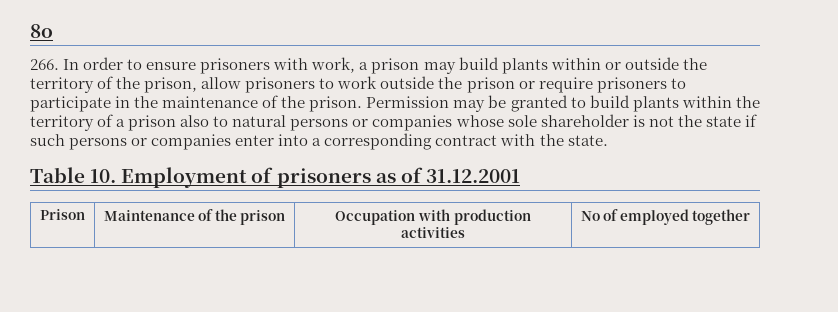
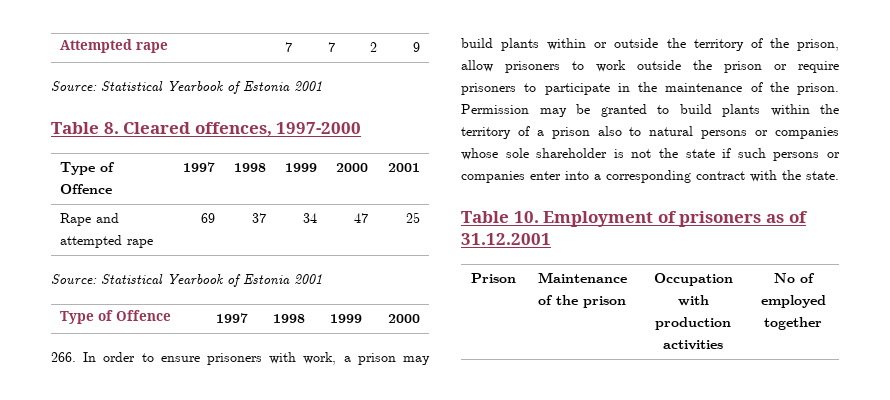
[30,24,53,38] 8o -> [60,39,169,53] [284,42,292,52] [327,42,335,52] [369,42,377,52] [412,42,420,52] [51,81,322,94] [51,122,362,137] [60,162,116,175] [60,184,113,194] [182,162,215,172] [233,163,266,172] [284,163,317,172] [335,163,368,172] [387,163,420,172] [60,213,120,226] [60,235,154,248] [200,213,215,223] [251,213,266,223] [302,213,317,223] [353,213,368,223] [405,212,420,223] [51,274,322,287] [60,310,172,324] [215,313,248,323] [272,314,305,323] [329,314,362,323] [387,314,420,323] Attempted rape | 7 | 7 | 2 | 9 // Source: Statistical Yearbook of Estonia 2001 // Table 8. Cleared offences, 1997-2000 // Type of Offence | 1997 | 1998 | 1999 | 2000 | 2001 // Rape and attempted rape | 69 | 37 | 34 | 47 | 25 // Source: Statistical Yearbook of Estonia 2001 // Type of Offence | 1997 | 1998 | 1999 | 2000

